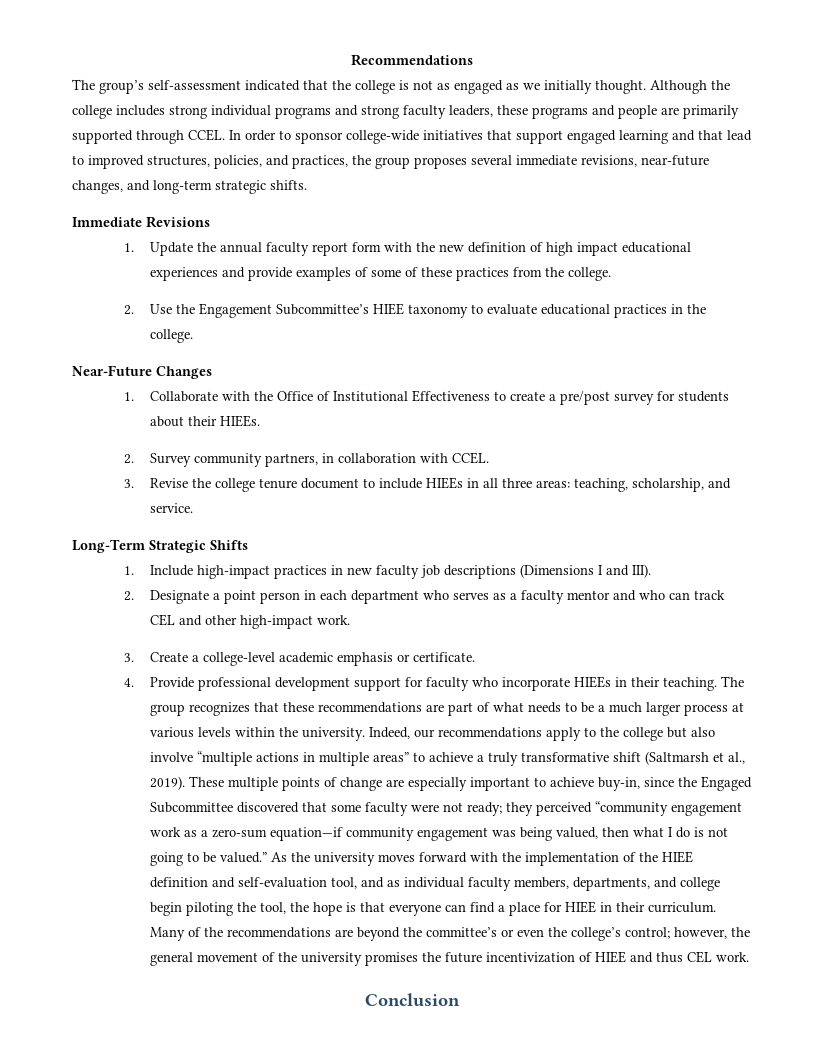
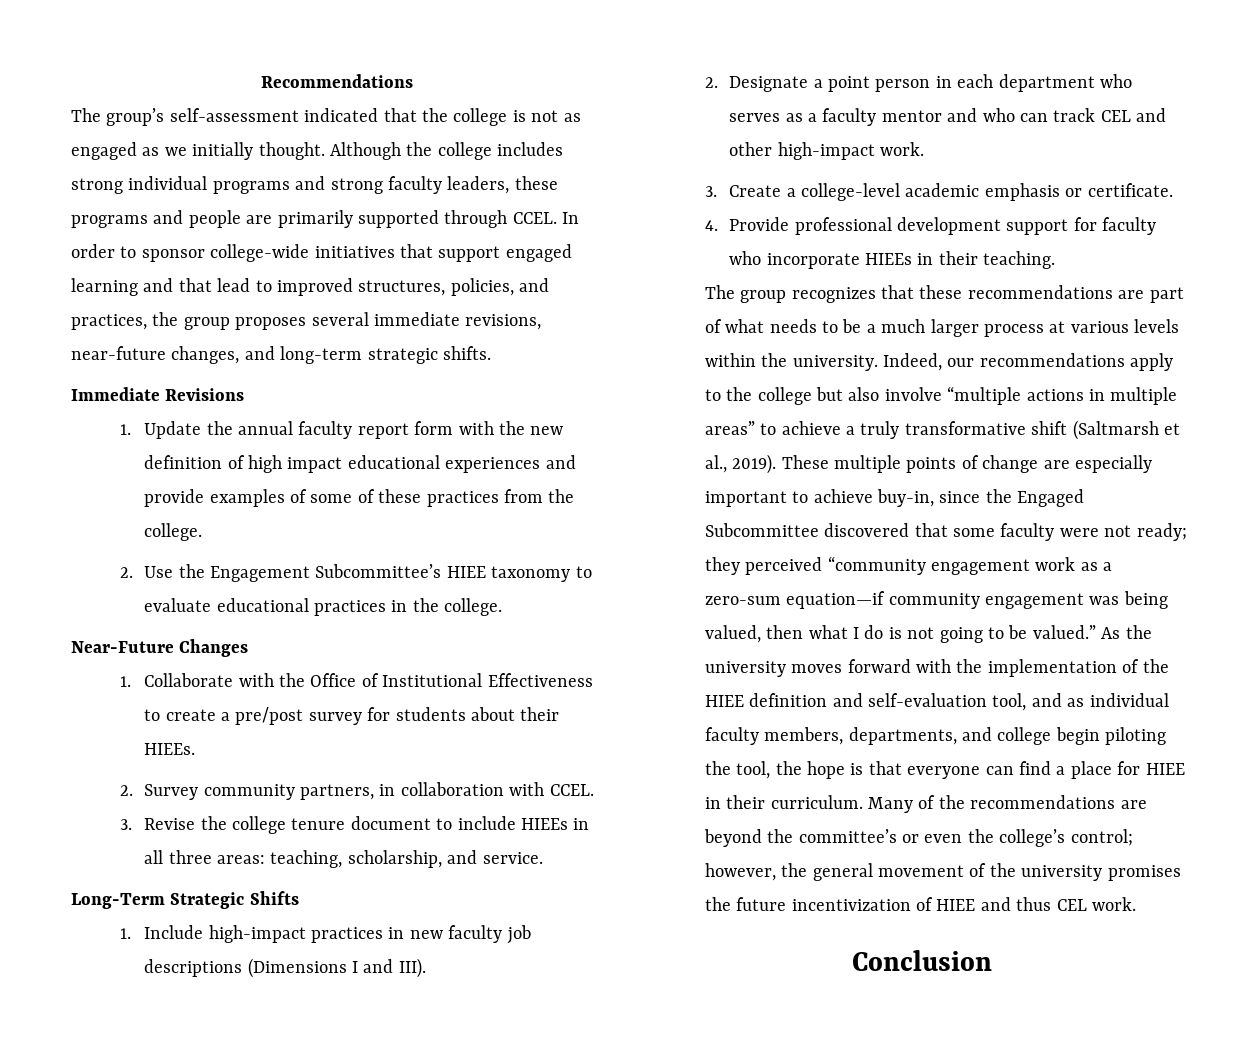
(717, 684) none -> (1056, 260) //

